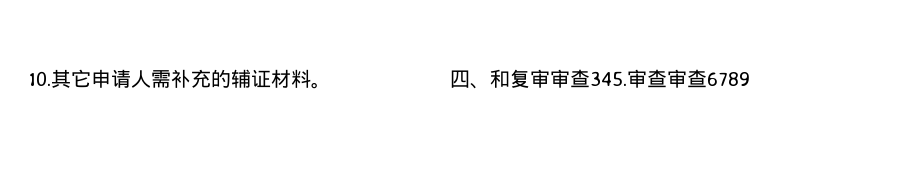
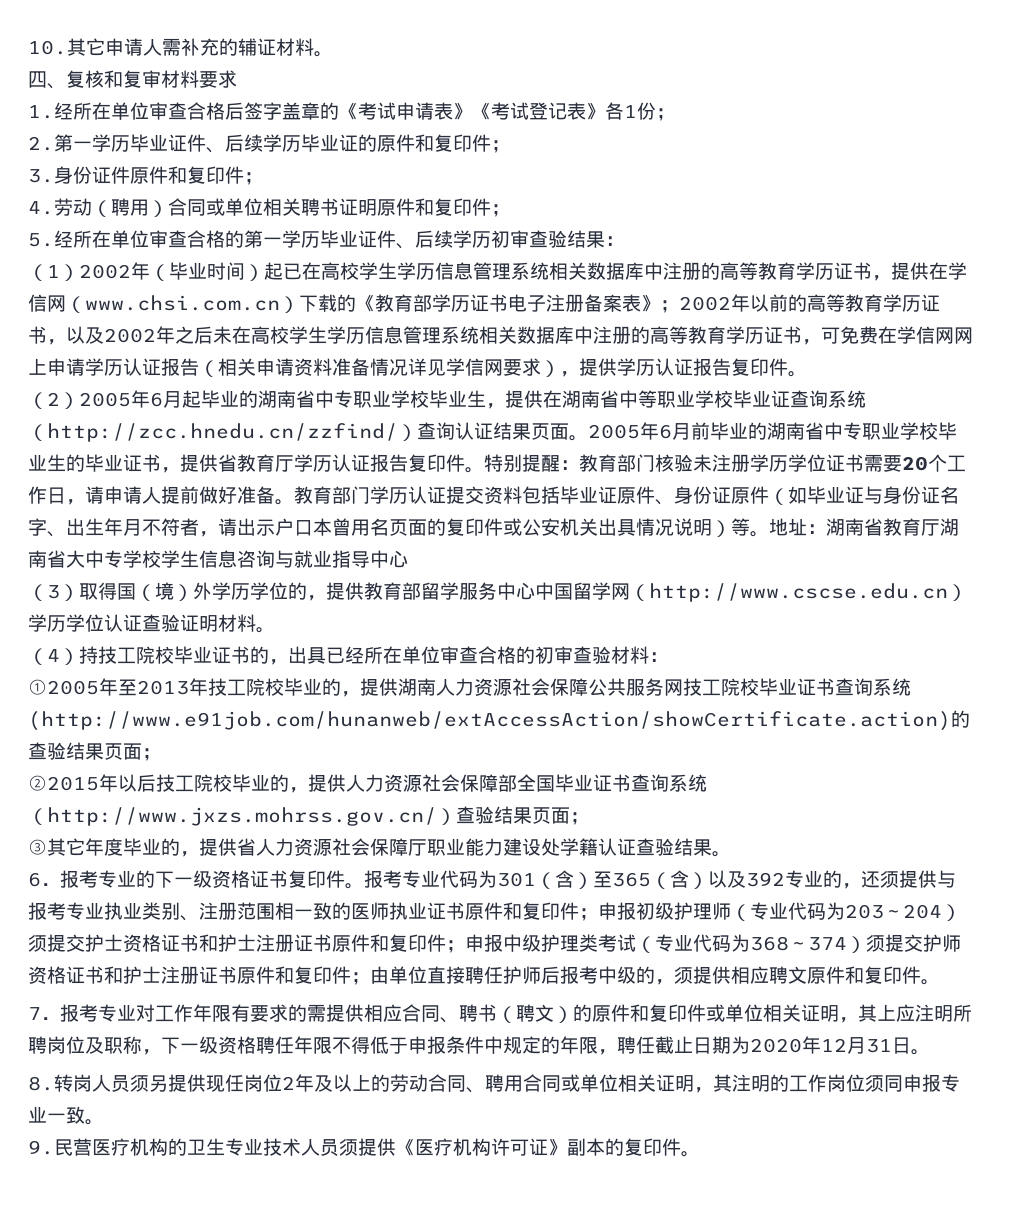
[490,69,750,88] 和复审审查345.审查审查6789 -> [66,70,237,88] [28,102,675,121] [28,134,510,153] [28,166,263,185] [28,198,510,217] [28,230,624,249] [28,262,967,281] [28,294,940,313] [28,326,973,345] [28,358,807,377] [28,390,866,409] [28,422,957,442] [28,454,966,473] [28,486,959,505] [28,518,959,537] [28,550,408,568] [28,582,967,602] [28,614,275,633] [28,646,668,665] [28,678,911,697] [28,710,970,731] [28,742,161,761] [28,774,707,793] [28,806,589,826] [28,838,731,857] [28,870,956,889] [28,902,961,921] [28,934,961,953] [28,966,940,985] [28,1004,972,1023] [28,1036,930,1055] [28,1074,960,1093] [28,1106,104,1125] [28,1138,700,1157] 复核和复审材料要求 // 1.经所在单位审查合格后签字盖章的《考试申请表》《考试登记表》各1份； // 2.第一学历毕业证件、后续学历毕业证的原件和复印件； // 3.身份证件原件和复印件； // 4.劳动（聘用）合同或单位相关聘书证明原件和复印件； // 5.经所在单位审查合格的第一学历毕业证件、后续学历初审查验结果： // （1）2002年（毕业时间）起已在高校学生学历信息管理系统相关数据库中注册的高等教育学历证书，提供在学信网（www.chsi.com.cn）下载的《教育部学历证书电子注册备案表》；2002年以前的高等教育学历证书，以及2002年之后未在高校学生学历信息管理系统相关数据库中注册的高等教育学历证书，可免费在学信网网上申请学历认证报告（相关申请资料准备情况详见学信网要求），提供学历认证报告复印件。 // （2）2005年6月起毕业的湖南省中专职业学校毕业生，提供在湖南省中等职业学校毕业证查询系统（http://zcc.hnedu.cn/zzfind/）查询认证结果页面。2005年6月前毕业的湖南省中专职业学校毕业生的毕业证书，提供省教育厅学历认证报告复印件。特别提醒：教育部门核验未注册学历学位证书需要20个工作日，请申请人提前做好准备。教育部门学历认证提交资料包括毕业证原件、身份证原件（如毕业证与身份证名字、出生年月不符者，请出示户口本曾用名页面的复印件或公安机关出具情况说明）等。地址：湖南省教育厅湖南省大中专学校学生信息咨询与就业指导中心 // （3）取得国（境）外学历学位的，提供教育部留学服务中心中国留学网（http://www.cscse.edu.cn）学历学位认证查验证明材料。 // （4）持技工院校毕业证书的，出具已经所在单位审查合格的初审查验材料： // ①2005年至2013年技工院校毕业的，提供湖南人力资源社会保障公共服务网技工院校毕业证书查询系统(http://www.e91job.com/hunanweb/extAccessAction/showCertificate.action)的查验结果页面； // ②2015年以后技工院校毕业的，提供人力资源社会保障部全国毕业证书查询系统（http://www.jxzs.mohrss.gov.cn/）查验结果页面； // ③其它年度毕业的，提供省人力资源社会保障厅职业能力建设处学籍认证查验结果。 // 6．报考专业的下一级资格证书复印件。报考专业代码为301（含）至365（含）以及392专业的，还须提供与报考专业执业类别、注册范围相一致的医师执业证书原件和复印件；申报初级护理师（专业代码为203～204）须提交护士资格证书和护士注册证书原件和复印件；申报中级护理类考试（专业代码为368～374）须提交护师资格证书和护士注册证书原件和复印件；由单位直接聘任护师后报考中级的，须提供相应聘文原件和复印件。 // 7．报考专业对工作年限有要求的需提供相应合同、聘书（聘文）的原件和复印件或单位相关证明，其上应注明所聘岗位及职称，下一级资格聘任年限不得低于申报条件中规定的年限，聘任截止日期为2020年12月31日。 // 8.转岗人员须另提供现任岗位2年及以上的劳动合同、聘用合同或单位相关证明，其注明的工作岗位须同申报专业一致。 // 9.民营医疗机构的卫生专业技术人员须提供《医疗机构许可证》副本的复印件。

